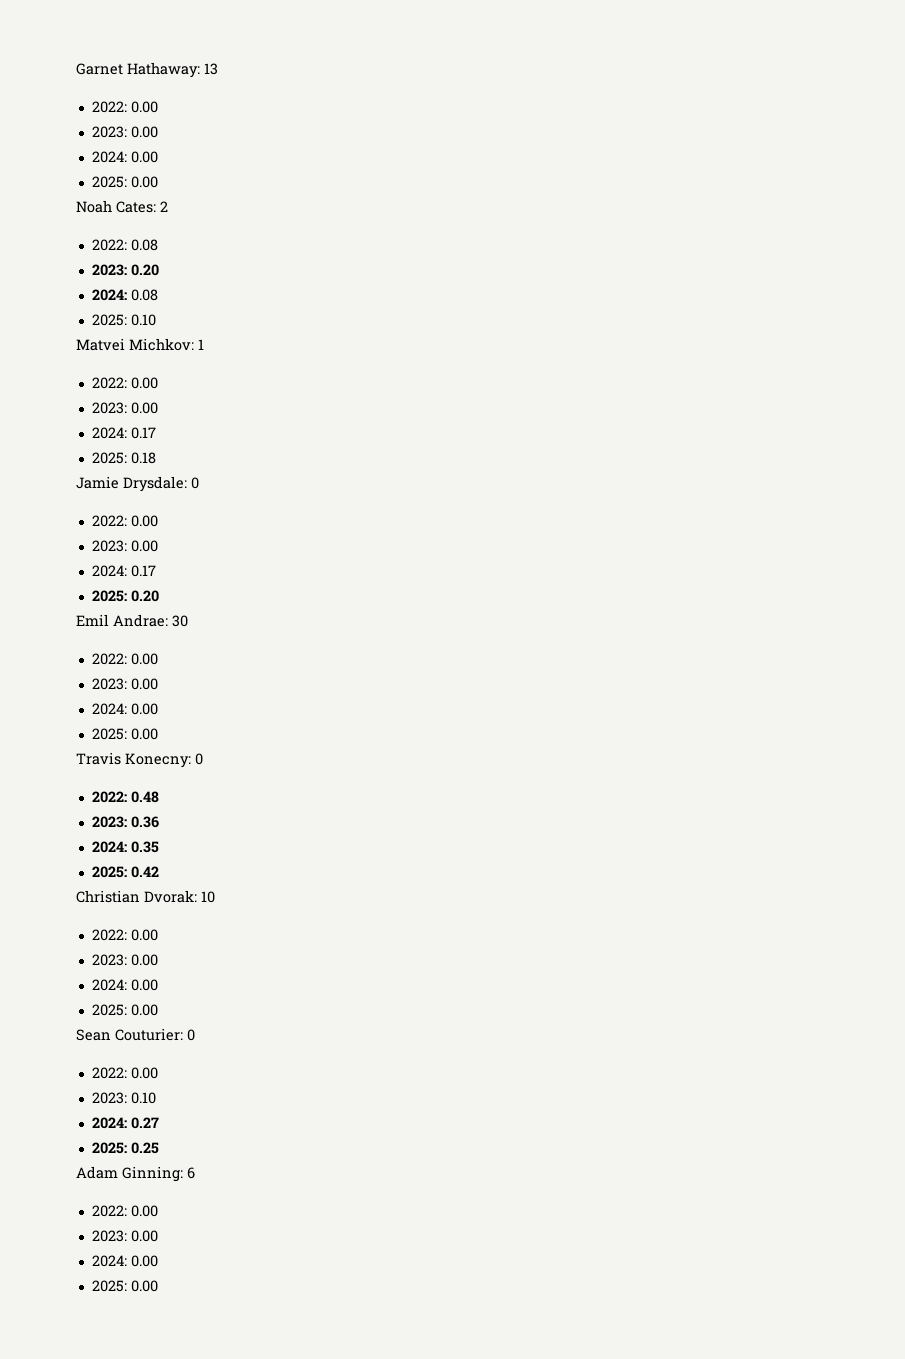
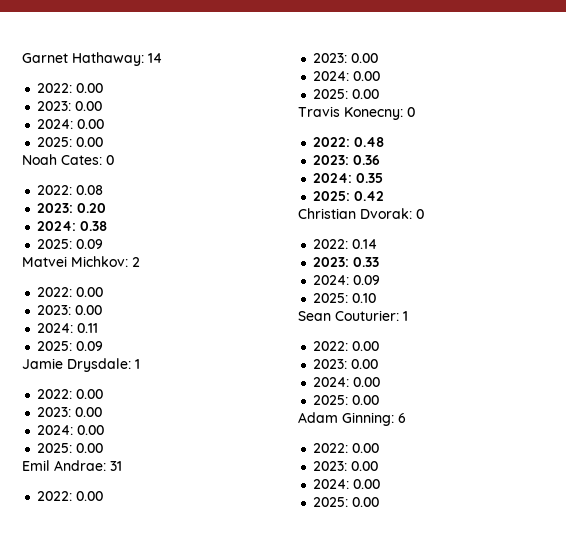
[204,63,218,75] 13 -> [148,53,162,63] 14
[160,201,168,212] 2 -> [106,155,114,165] 0
[130,289,158,301] [91,314,156,326] 0.08 // 2025: 0.10 -> [80,221,108,231] [37,239,104,249] 0.38 // 2025: 0.09
[198,339,204,350] [91,377,158,389] [91,402,158,414] [91,427,156,439] [91,452,156,464] [76,476,199,492] [91,515,158,527] [91,540,158,552] [91,565,156,577] [91,590,159,602] 1 // 2022: 0.00 // 2023: 0.00 // 2024: 0.17 // 2025: 0.18 // Jamie Drysdale: 0 // 2022: 0.00 // 2023: 0.00 // 2024: 0.17 // 2025: 0.20 -> [132,257,140,267] [37,287,104,297] [37,305,103,315] [37,323,99,333] [37,341,104,351] [22,358,140,372] [37,389,104,399] [37,407,103,417] [37,425,105,435] [37,443,104,453] 2 // 2022: 0.00 // 2023: 0.00 // 2024: 0.11 // 2025: 0.09 // Jamie Drysdale: 1 // 2022: 0.00 // 2023: 0.00 // 2024: 0.00 // 2025: 0.00
[172,615,188,627] 30 -> [110,461,122,471] 31
[201,891,215,903] [91,929,158,941] [91,954,158,966] [91,979,158,991] [91,1004,158,1016] [76,1028,195,1041] [91,1067,158,1079] [91,1092,156,1104] [91,1117,159,1129] [91,1142,159,1154] 10 // 2022: 0.00 // 2023: 0.00 // 2024: 0.00 // 2025: 0.00 // Sean Couturier: 0 // 2022: 0.00 // 2023: 0.10 // 2024: 0.27 // 2025: 0.25 -> [416,209,424,219] [313,239,378,249] [313,257,380,267] [313,275,381,285] [313,293,377,303] [298,310,408,321] [313,341,380,351] [313,359,379,369] [313,377,381,387] [313,395,380,405] 0 // 2022: 0.14 // 2023: 0.33 // 2024: 0.09 // 2025: 0.10 // Sean Couturier: 1 // 2022: 0.00 // 2023: 0.00 // 2024: 0.00 // 2025: 0.00

